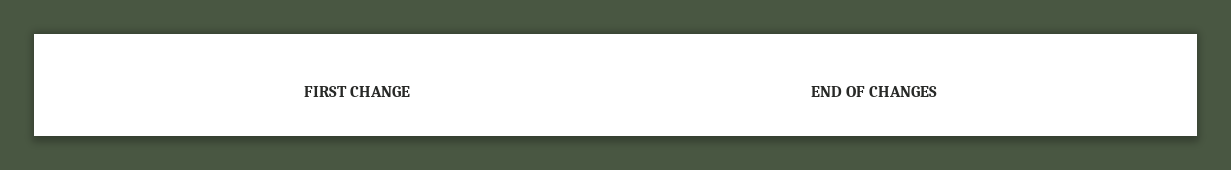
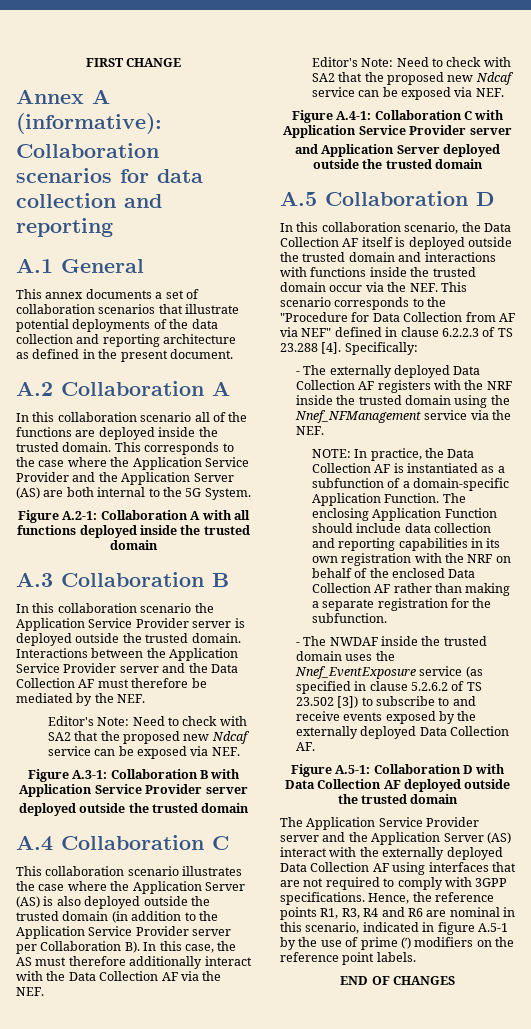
(411, 91) none -> [16,89,110,104] [16,113,162,134] [16,143,159,158] [16,168,203,183] [16,193,162,208] [16,218,113,237] [16,258,144,273] [16,289,199,299] [16,304,240,314] [16,319,218,332] [16,334,237,347] [16,349,233,362] [16,381,230,396] [16,412,248,422] [16,427,218,440] [16,442,234,455] [16,457,249,470] [16,472,234,485] [16,487,251,500] [18,510,250,523] [17,525,250,538] [110,540,158,550] [16,572,229,587] [16,603,214,613] [16,618,245,631] [16,633,241,646] [16,648,239,661] [16,663,238,673] [16,678,207,688] [16,693,146,706] [47,716,247,726] [47,731,250,744] [47,746,240,759] [27,769,241,782] [19,784,248,797] [18,803,250,816] [16,835,229,851] [16,866,243,876] [16,881,245,894] [16,896,210,909] [16,911,218,923] [16,926,232,939] [16,941,237,954] [16,956,252,969] [16,971,222,981] [16,987,44,996] [311,57,511,67] [311,72,514,85] [311,87,504,100] [291,110,505,123] [283,125,512,138] [294,144,501,157] [312,159,484,169] [280,191,495,206] [280,222,511,234] [280,237,512,250] [280,252,496,262] [280,267,476,277] [280,282,467,292] [280,297,447,310] [280,312,515,322] [280,327,513,337] [280,342,418,355] [295,365,481,378] [295,380,512,393] [295,395,510,408] [294,410,512,423] [295,426,324,435] [311,448,475,461] [311,463,505,473] [311,478,509,491] [311,493,466,506] [311,508,497,521] [311,523,491,533] [311,538,501,551] [311,553,511,566] [311,568,476,578] [311,583,511,596] [311,598,492,611] [311,613,387,623] [295,636,487,646] [295,651,395,661] [294,666,483,679] [295,681,482,694] [295,696,476,708] [295,711,477,724] [295,726,510,739] [295,742,315,751] [290,764,506,777] [284,779,511,792] [337,794,459,804] [280,817,480,830] [280,832,511,845] [280,847,503,860] [280,862,516,875] [280,877,508,890] [280,892,495,905] [280,907,515,920] [280,922,508,935] [280,937,514,950] [280,952,416,965] // Annex A (informative): // Collaboration scenarios for data collection and reporting // A.1 General // This annex documents a set of collaboration scenarios that illustrate potential deployments of the data collection and reporting architecture as defined in the present document. // A.2 Collaboration A // In this collaboration scenario all of the functions are deployed inside the trusted domain. This corresponds to the case where the Application Service Provider and the Application Server (AS) are both internal to the 5G System. // Figure A.2-1: Collaboration A with all functions deployed inside the trusted domain // A.3 Collaboration B // In this collaboration scenario the Application Service Provider server is deployed outside the trusted domain. Interactions between the Application Service Provider server and the Data Collection AF must therefore be mediated by the NEF. // Editor's Note: Need to check with SA2 that the proposed new Ndcaf service can be exposed via NEF. // Figure A.3-1: Collaboration B with Application Service Provider server // deployed outside the trusted domain // A.4 Collaboration C // This collaboration scenario illustrates the case where the Application Server (AS) is also deployed outside the trusted domain (in addition to the Application Service Provider server per Collaboration B). In this case, the AS must therefore additionally interact with the Data Collection AF via the NEF. // Editor's Note: Need to check with SA2 that the proposed new Ndcaf service can be exposed via NEF. // Figure A.4-1: Collaboration C with Application Service Provider server // and Application Server deployed outside the trusted domain // A.5 Collaboration D // In this collaboration scenario, the Data Collection AF itself is deployed outside the trusted domain and interactions with functions inside the trusted domain occur via the NEF. This scenario corresponds to the "Procedure for Data Collection from AF via NEF" defined in clause 6.2.2.3 of TS 23.288 [4]. Specifically: // - The externally deployed Data Collection AF registers with the NRF inside the trusted domain using the Nnef_NFManagement service via the NEF. // NOTE: In practice, the Data Collection AF is instantiated as a subfunction of a domain-specific Application Function. The enclosing Application Function should include data collection and reporting capabilities in its own registration with the NRF on behalf of the enclosed Data Collection AF rather than making a separate registration for the subfunction. // - The NWDAF inside the trusted domain uses the Nnef_EventExposure service (as specified in clause 5.2.6.2 of TS 23.502 [3]) to subscribe to and receive events exposed by the externally deployed Data Collection AF. // Figure A.5-1: Collaboration D with Data Collection AF deployed outside the trusted domain // The Application Service Provider server and the Application Server (AS) interact with the externally deployed Data Collection AF using interfaces that are not required to comply with 3GPP specifications. Hence, the reference points R1, R3, R4 and R6 are nominal in this scenario, indicated in figure A.5-1 by the use of prime (′) modifiers on the reference point labels.

